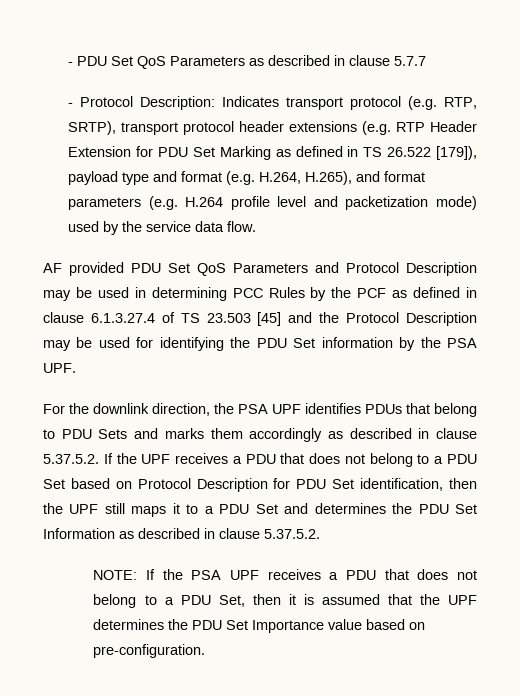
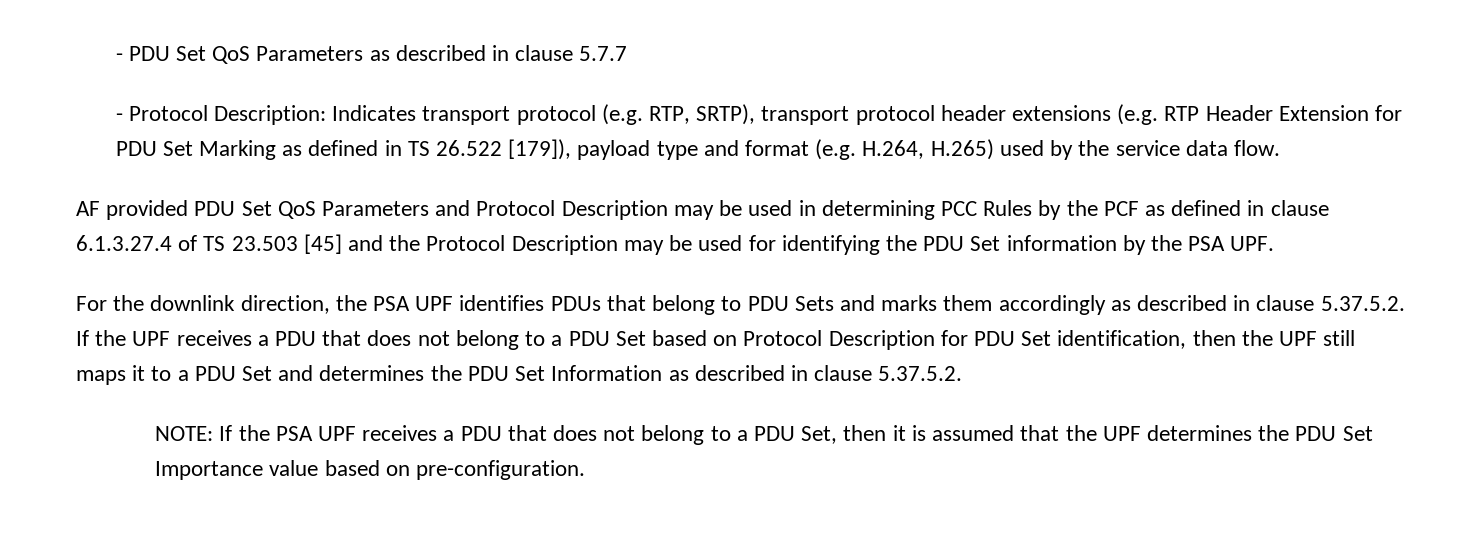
[305,171,426,185] [68,196,478,210] H.265), and format parameters (e.g. H.264 profile level and packetization mode) -> [930,139,994,160] H.265)

